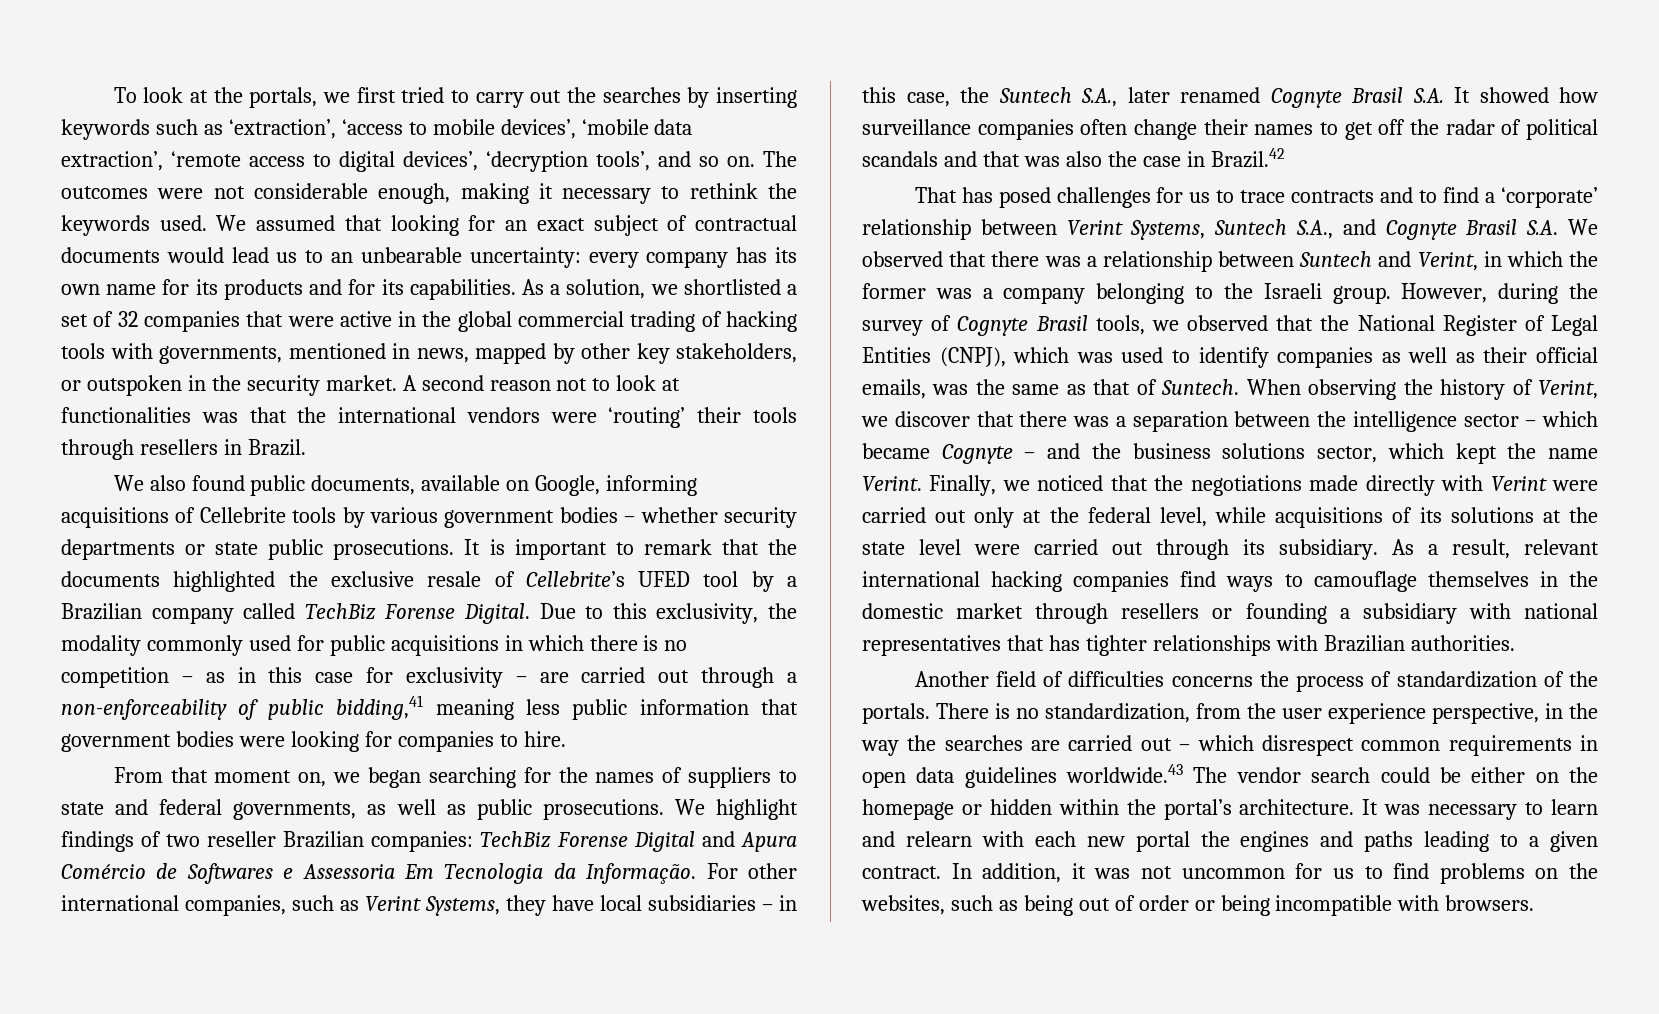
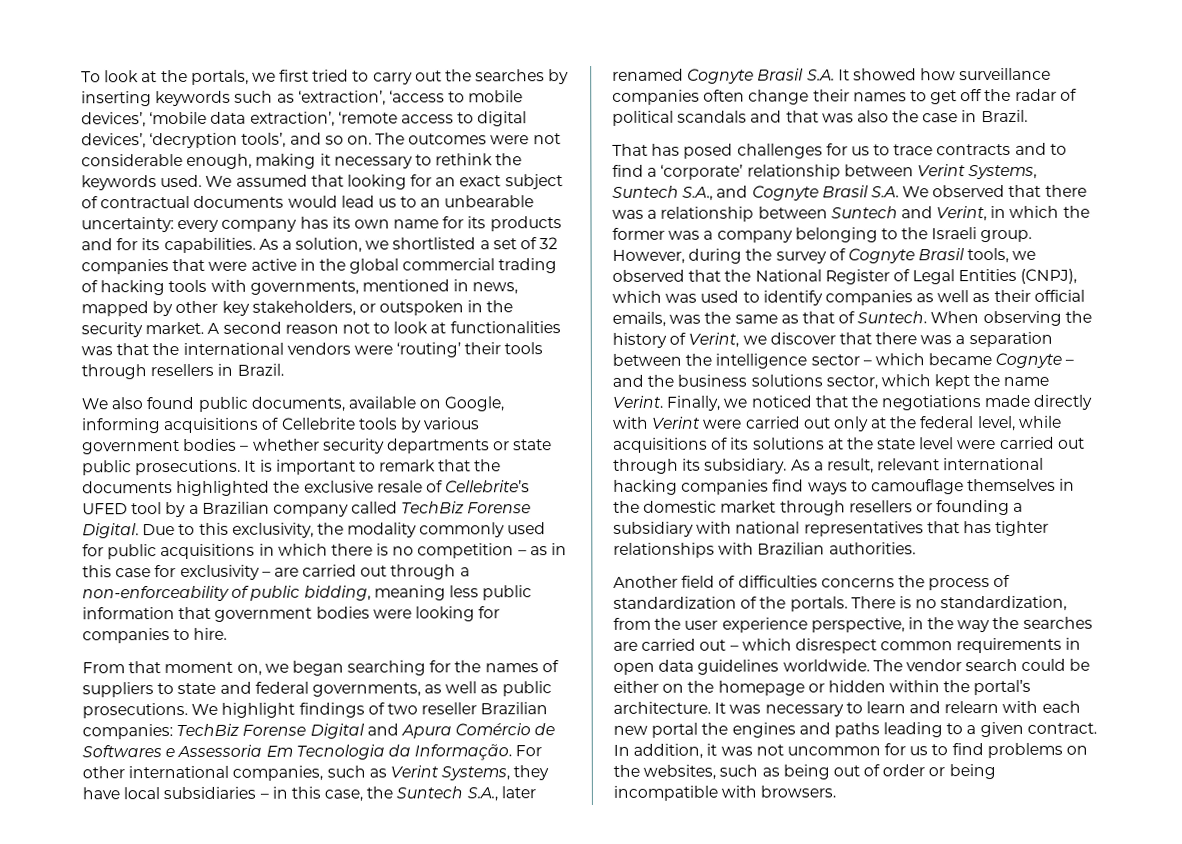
[336,695,424,720] bidding,41 -> [303,585,371,601] bidding,
[1210,148,1285,168] Brazil.42 -> [980,109,1028,123] Brazil.
[1066,764,1184,783] worldwide.43 -> [782,659,870,672] worldwide.

